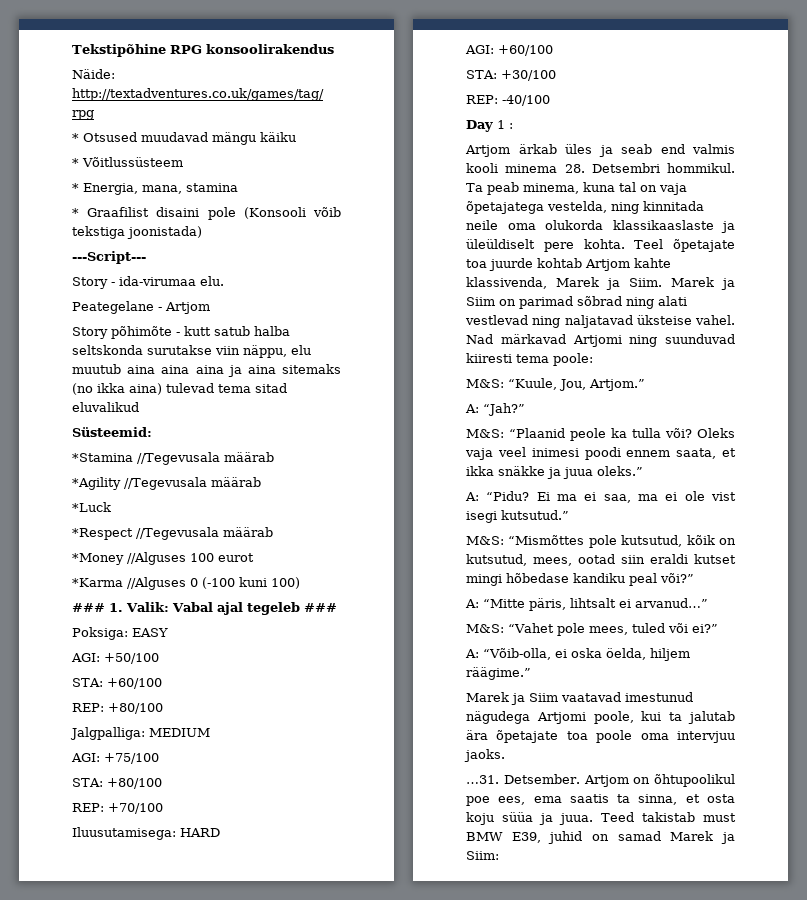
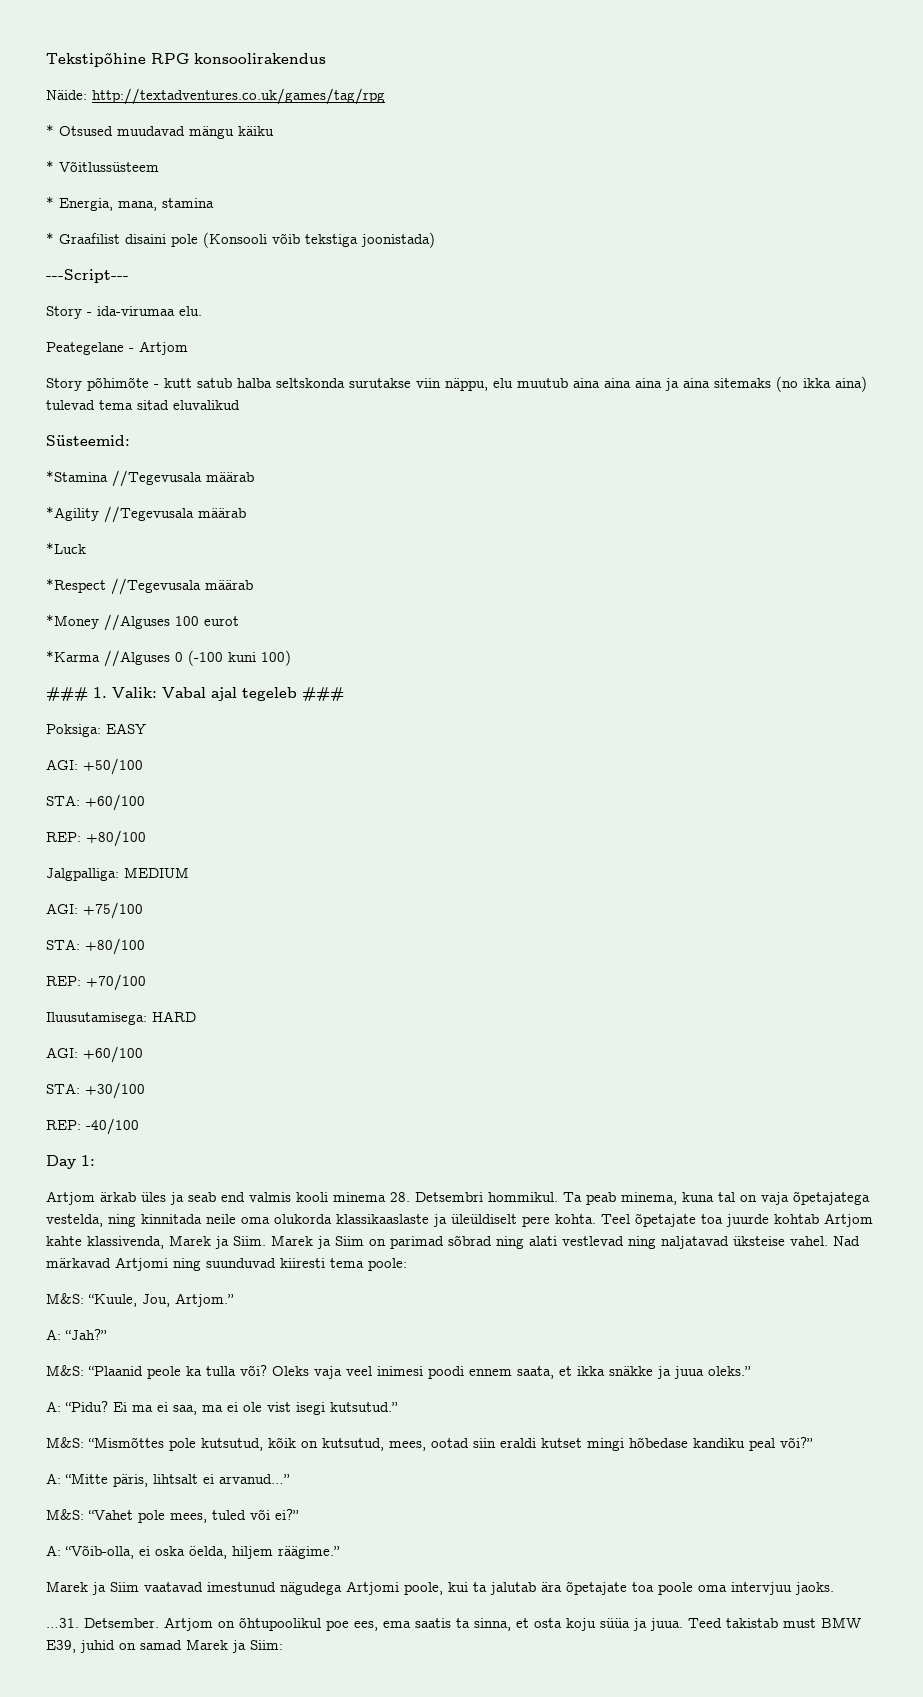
[497,120,513,129] 1 : -> [81,1155,95,1166] 1:

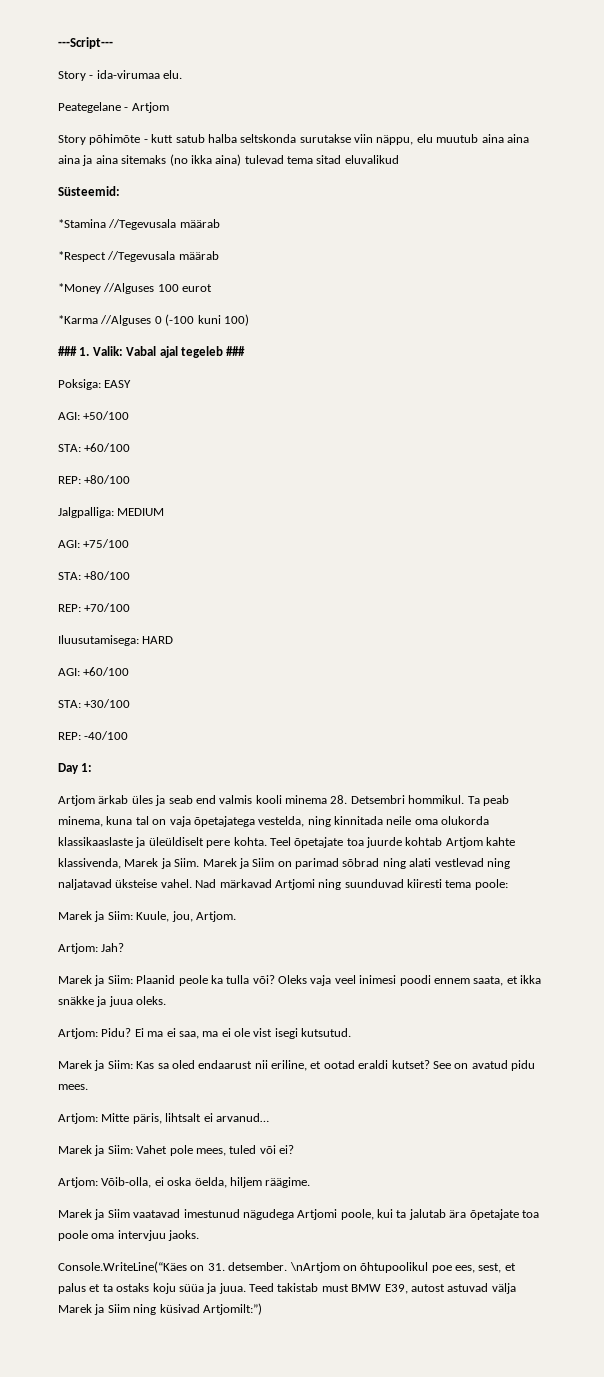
[46,52,326,67] [46,88,385,105] [46,124,274,139] [46,160,159,172] [46,196,214,211] [46,232,435,248] Tekstipõhine RPG konsoolirakendus // Näide: http://textadventures.co.uk/games/tag/rpg // * Otsused muudavad mängu käiku // * Võitlussüsteem // * Energia, mana, stamina // * Graafilist disaini pole (Konsooli võib tekstiga joonistada) // -> (58, 43) none
[46,506,246,523] [46,542,86,554] // *Agility //Tegevusala määrab // *Luck -> (220, 223) none
[46,1293,234,1307] [46,1329,107,1340] [46,1365,143,1376] M&S: “Kuule, Jou, Artjom.” // A: “Jah?” // M&S: “Plaanid -> [58,911,236,922] [58,943,125,954] [58,975,176,986] Marek ja Siim: Kuule, jou, Artjom. // Artjom: Jah? // Marek ja Siim: Plaanid
[708,1366,751,1376] [46,1401,108,1412] oleks.” // A: “Pidu? -> [136,996,167,1005] [58,1028,132,1039] oleks. // Artjom: Pidu?
[330,1402,398,1412] [46,1437,813,1451] [46,1473,290,1487] [46,1509,133,1520] kutsutud.” // M&S: “Mismõttes pole kutsutud, kõik on kutsutud, mees, ootad siin eraldi kutset mingi hõbedase kandiku peal või?” // A: “Mitte päris, lihtsalt ei arvanud…” // M&S: “Vahet -> [301,1028,352,1037] [58,1060,535,1071] [58,1084,88,1090] [58,1113,269,1124] [58,1145,168,1156] kutsutud. // Marek ja Siim: Kas sa oled endaarust nii eriline, et ootad eraldi kutset? See on avatud pidu mees. // Artjom: Mitte päris, lihtsalt ei arvanud… // Marek ja Siim: Vahet
[275,1509,299,1520] [46,1545,134,1559] ei?” // A: “Võib-olla, -> [279,1145,294,1154] [58,1177,152,1188] ei? // Artjom: Võib-olla,
[278,1546,340,1559] räägime.” -> [265,1177,311,1188] räägime.
[46,1617,562,1631] …31. Detsember. Artjom on õhtupoolikul poe ees, ema saatis ta sinna, et osta -> [58,1261,516,1273] [58,1283,150,1294] Console.WriteLine(“Käes on 31. detsember. \nArtjom on õhtupoolikul poe ees, sest, et palus et ta ostaks
[80,1639,283,1653] juhid on samad Marek ja Siim: -> [410,1283,516,1294] [58,1303,262,1315] autost astuvad välja Marek ja Siim ning küsivad Artjomilt:”)

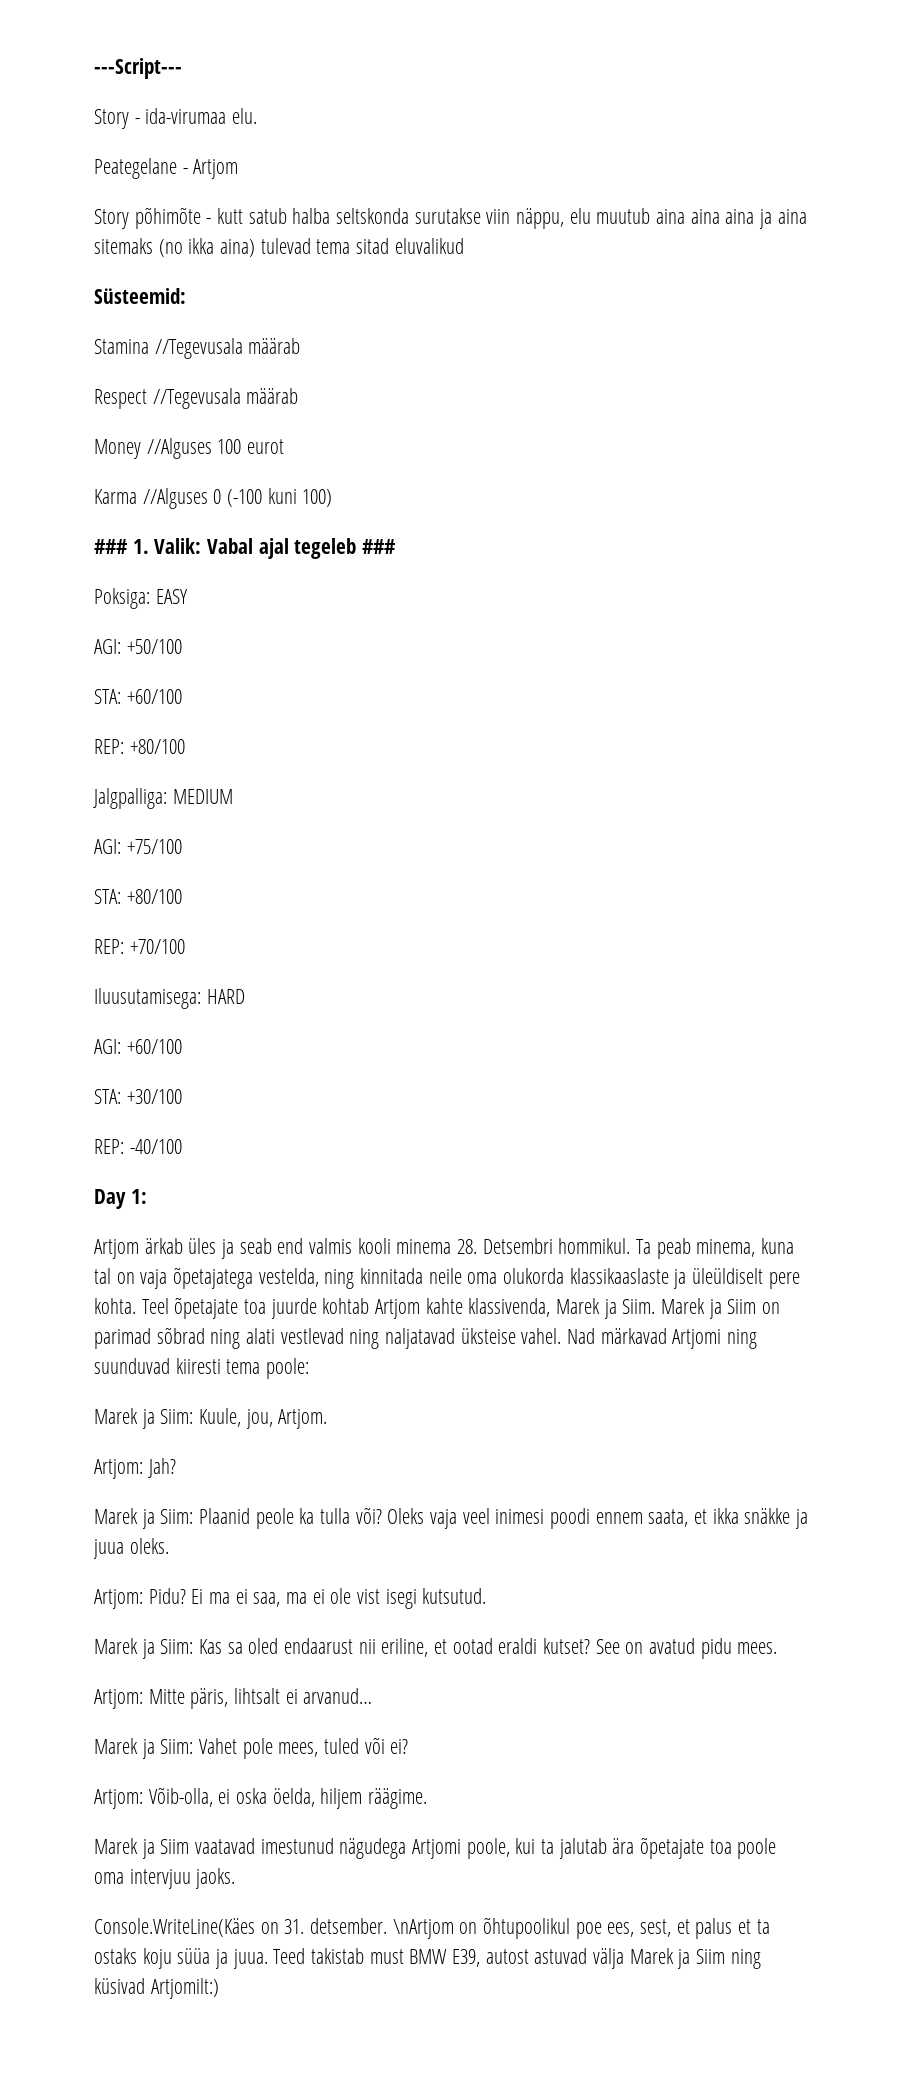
[58,219,220,230] [58,251,219,262] [58,283,101,294] *Stamina //Tegevusala määrab // *Respect //Tegevusala määrab // *Money -> [94,338,301,359] [94,388,299,409] [94,439,141,459] Stamina //Tegevusala määrab // Respect //Tegevusala määrab // Money
[58,315,98,324] *Karma -> [94,489,137,504] Karma
[58,1261,187,1273] Console.WriteLine(“Käes -> [94,1918,255,1937] Console.WriteLine(Käes
[202,1303,262,1315] Artjomilt:”) -> [150,1978,219,1999] Artjomilt:)

